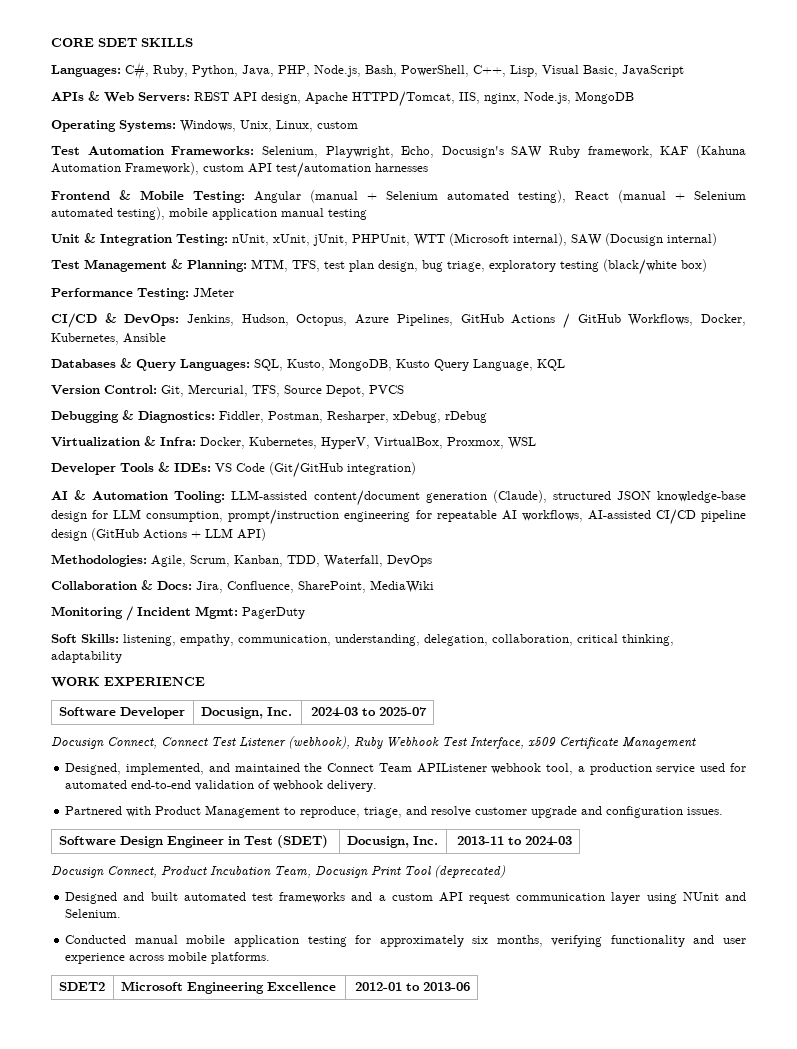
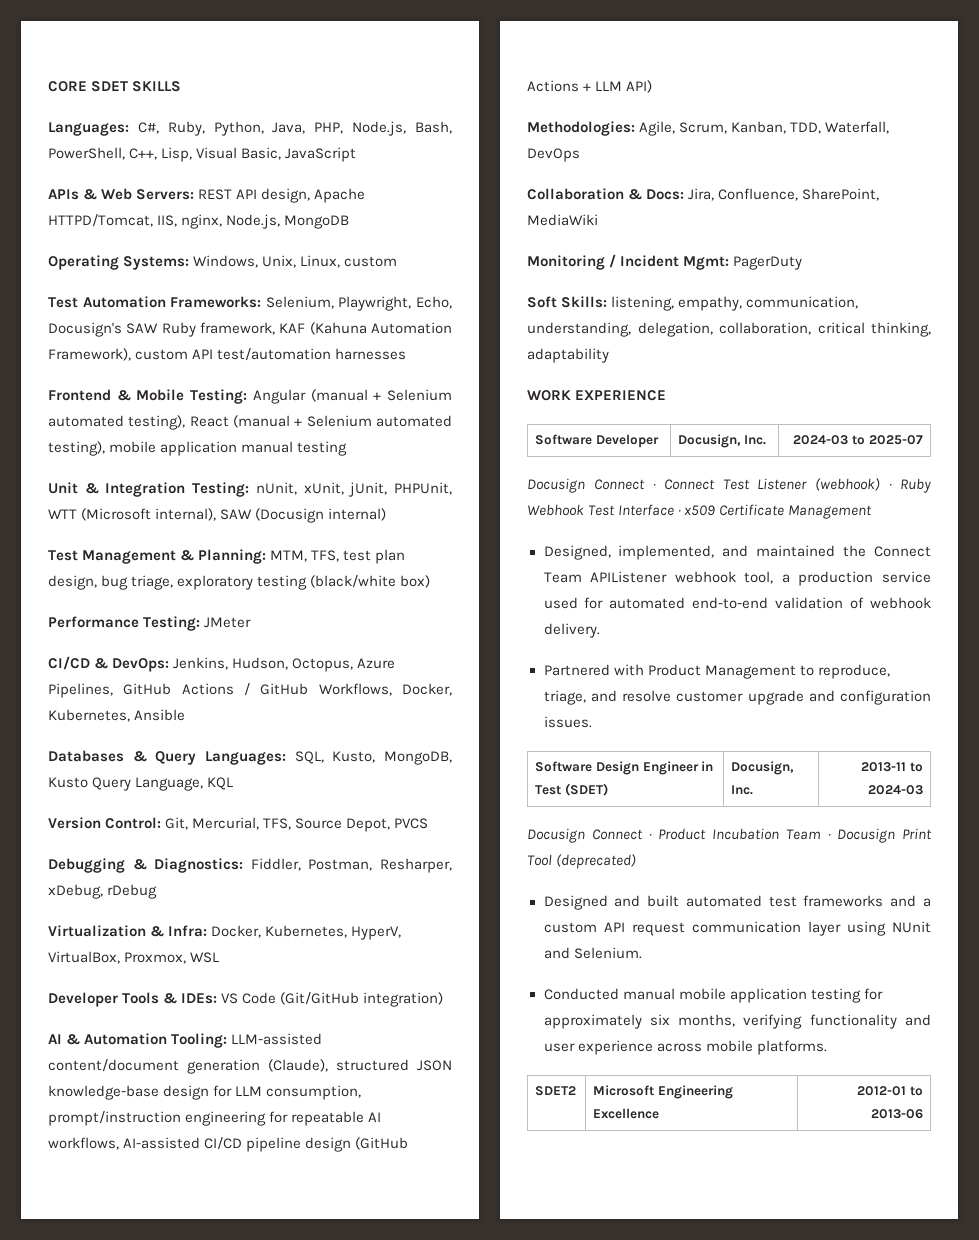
[107,737,157,749] Connect, -> [593,479,656,490] Connect ·
[288,736,350,749] (webhook), -> [815,478,893,491] (webhook) ·
[470,737,524,749] Interface, -> [618,504,682,516] Interface ·
[107,866,311,878] Connect, Product Incubation Team, -> [592,828,831,840] Connect · Product Incubation Team ·

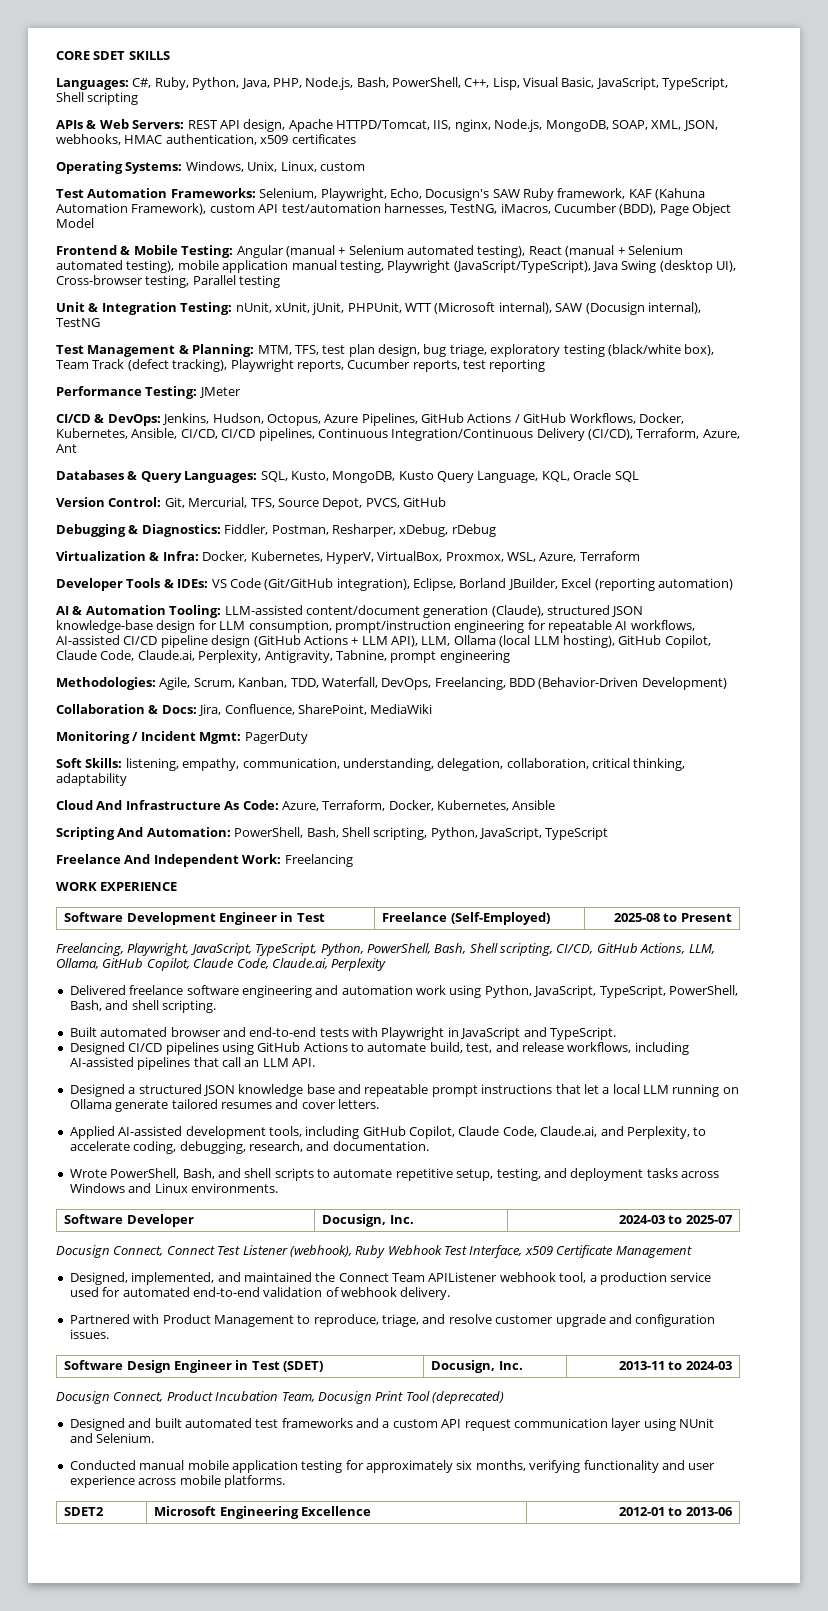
[285,147,357,162] JavaScript -> [595,77,729,90] [56,92,139,105] JavaScript, TypeScript, Shell scripting
[284,215,350,229] MongoDB -> [545,120,718,132] [56,134,356,145] MongoDB, SOAP, XML, JSON, webhooks, HMAC authentication, x509 certificates
[335,348,407,360] harnesses -> [383,203,732,216] [56,218,94,228] harnesses, TestNG, iMacros, Cucumber (BDD), Page Object Model
(294, 447) none -> [339,260,737,273] [56,275,236,288] testing, Playwright (JavaScript/TypeScript), Java Swing (desktop UI), Cross-browser testing, Parallel
[328,508,387,521] internal) -> [647,302,701,314] [56,318,100,327] internal), TestNG
[400,575,431,588] box) -> [684,344,715,356] [56,359,546,372] box), Team Track (defect tracking), Playwright reports, Cucumber reports, test reporting
[134,709,186,721] Ansible -> [131,428,740,441] [56,444,77,453] Ansible, CI/CD, CI/CD pipelines, Continuous Integration/Continuous Delivery (CI/CD), Terraform, Azure, Ant
[207,777,234,790] KQL -> [541,470,639,482] KQL, Oracle SQL
[394,818,429,829] PVCS -> [365,497,446,508] PVCS, GitHub
[190,952,220,963] WSL -> [507,551,640,562] WSL, Azure, Terraform
[363,992,444,1007] integration) -> [336,578,733,591] integration), Eclipse, Borland JBuilder, Excel (reporting automation)
[626,80,653,93] API) -> [391,635,711,648] [56,650,510,663] API), LLM, Ollama (local LLM hosting), GitHub Copilot, Claude Code, Claude.ai, Perplexity, Antigravity, Tabnine, prompt engineering
[527,148,580,162] DevOps -> [381,677,727,690] DevOps, Freelancing, BDD (Behavior-Driven Development)
[527,390,667,401] WORK EXPERIENCE -> [56,800,556,811] [56,827,609,840] [56,854,353,867] [56,882,178,891] [64,912,325,925] [382,912,550,925] [614,913,732,922] [56,943,715,956] [56,958,387,971] [69,985,738,998] [69,1000,216,1013] [69,1027,616,1040] [69,1042,689,1055] [69,1057,315,1070] [69,1084,739,1097] [69,1099,379,1112] [69,1126,707,1139] [69,1141,429,1154] [69,1168,719,1181] [69,1183,278,1193] Cloud And Infrastructure As Code: Azure, Terraform, Docker, Kubernetes, Ansible // Scripting And Automation: PowerShell, Bash, Shell scripting, Python, JavaScript, TypeScript // Freelance And Independent Work: Freelancing // WORK EXPERIENCE // Software Development Engineer in Test | Freelance (Self-Employed) | 2025-08 to Present // Freelancing, Playwright, JavaScript, TypeScript, Python, PowerShell, Bash, Shell scripting, CI/CD, GitHub Actions, LLM, Ollama, GitHub Copilot, Claude Code, Claude.ai, Perplexity // Delivered freelance software engineering and automation work using Python, JavaScript, TypeScript, PowerShell, Bash, and shell scripting. // Built automated browser and end-to-end tests with Playwright in JavaScript and TypeScript. // Designed CI/CD pipelines using GitHub Actions to automate build, test, and release workflows, including AI-assisted pipelines that call an LLM API. // Designed a structured JSON knowledge base and repeatable prompt instructions that let a local LLM running on Ollama generate tailored resumes and cover letters. // Applied AI-assisted development tools, including GitHub Copilot, Claude Code, Claude.ai, and Perplexity, to accelerate coding, debugging, research, and documentation. // Wrote PowerShell, Bash, and shell scripts to automate repetitive setup, testing, and deployment tasks across Windows and Linux environments.
[593,479,656,490] Connect · -> [113,1246,164,1256] Connect,
[815,478,893,491] (webhook) · -> [289,1245,352,1257] (webhook),
[618,504,682,516] Interface · -> [469,1245,523,1258] Interface,
[592,828,831,840] Connect · Product Incubation Team · -> [113,1391,315,1402] Connect, Product Incubation Team,

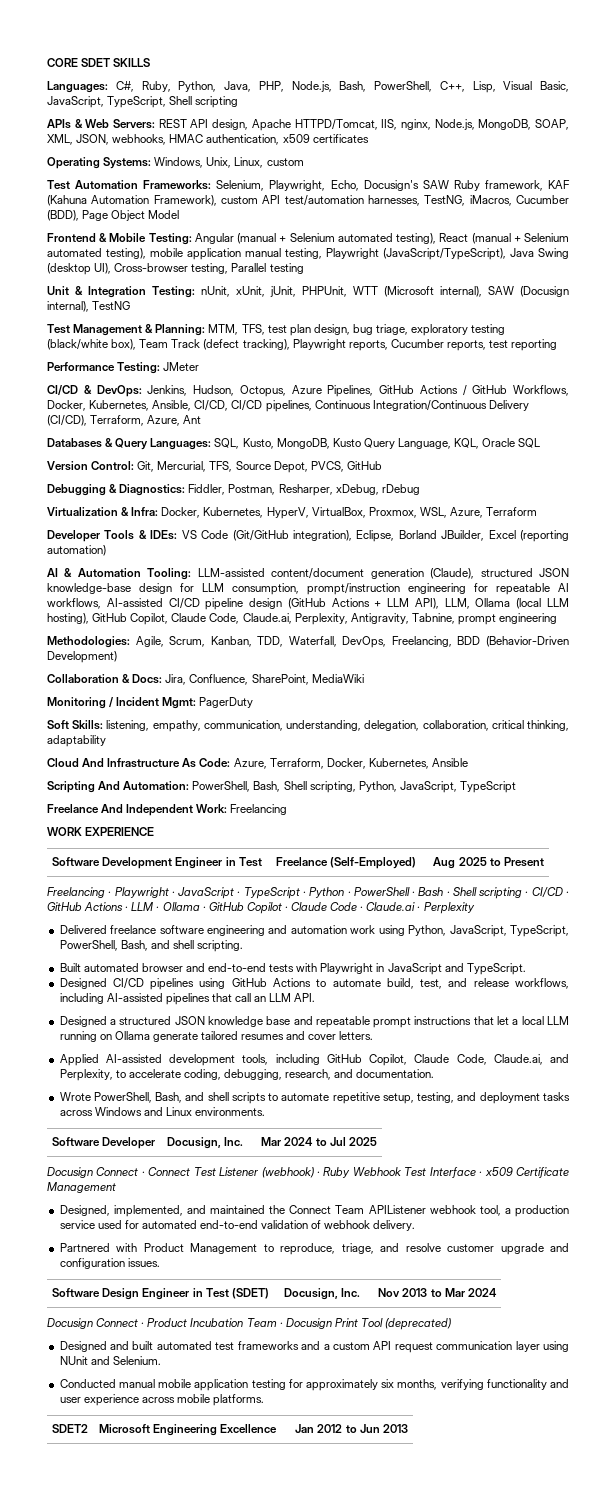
[614,913,661,922] 2025-08 -> [433,857,487,869] Aug 2025
[56,943,715,956] [56,958,328,971] Freelancing, Playwright, JavaScript, TypeScript, Python, PowerShell, Bash, Shell scripting, CI/CD, GitHub Actions, LLM, Ollama, GitHub Copilot, Claude Code, Claude.ai, -> [47,887,569,899] [47,902,421,914] Freelancing · Playwright · JavaScript · TypeScript · Python · PowerShell · Bash · Shell scripting · CI/CD · GitHub Actions · LLM · Ollama · GitHub Copilot · Claude Code · Claude.ai ·
[619,1215,733,1224] [56,1245,164,1258] 2024-03 to 2025-07 // Docusign Connect, -> [261,1137,377,1146] [47,1167,145,1178] Mar 2024 to Jul 2025 // Docusign Connect ·
[289,1245,352,1257] (webhook), -> [261,1167,320,1178] (webhook) ·
[469,1245,523,1258] Interface, -> [429,1167,483,1178] Interface ·
[619,1361,732,1370] [56,1391,315,1404] 2013-11 to 2024-03 // Docusign Connect, Product Incubation Team, -> [378,1288,497,1297] [47,1318,283,1329] Nov 2013 to Mar 2024 // Docusign Connect · Product Incubation Team ·
[619,1507,733,1516] 2012-01 to 2013-06 -> [295,1424,408,1433] Jan 2012 to Jun 2013

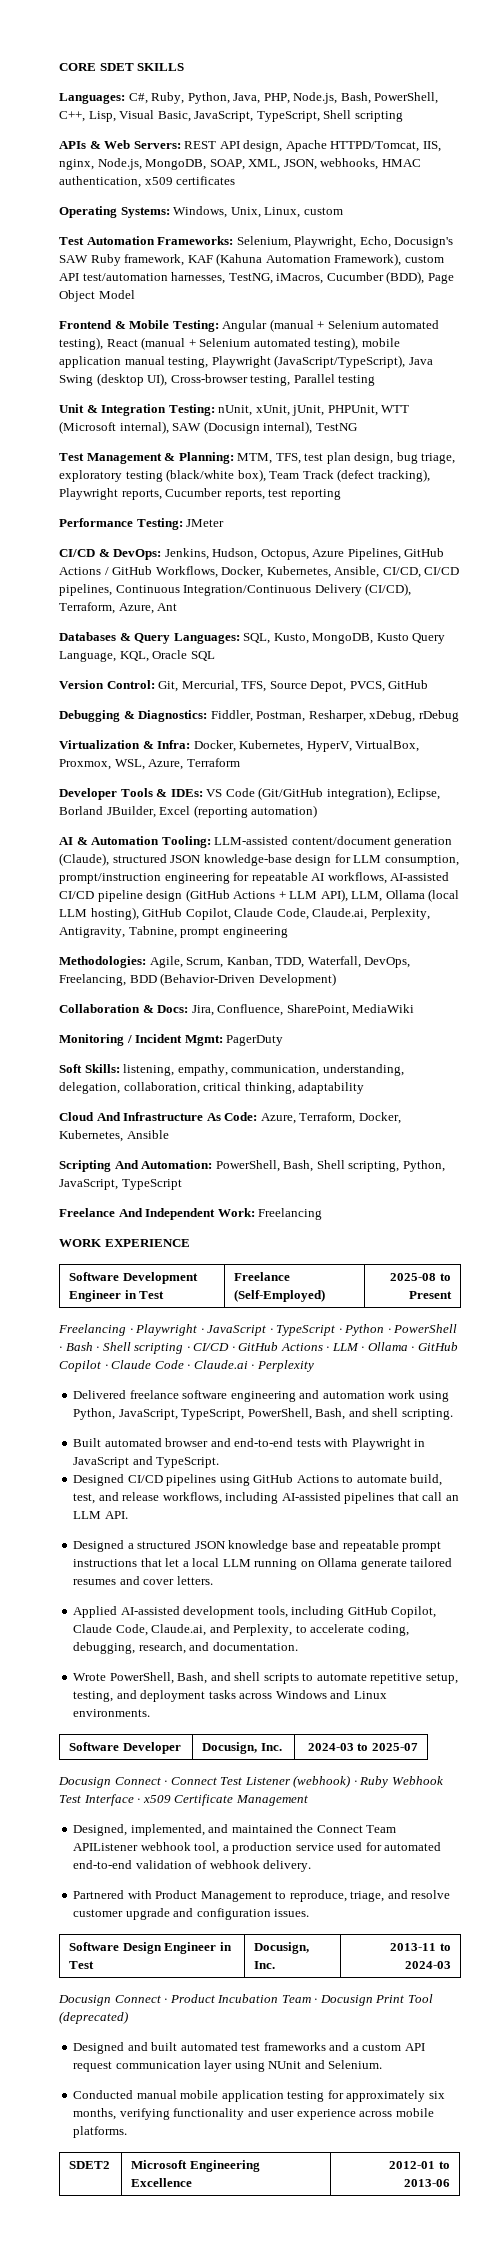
[433,857,487,869] Aug 2025 -> [390,1273,437,1281] 2025-08
[261,1137,377,1146] Mar 2024 to Jul 2025 -> [307,1743,418,1751] 2024-03 to 2025-07
[231,1288,269,1299] [284,1288,361,1300] [378,1288,497,1297] (SDET) | Docusign, Inc. | Nov 2013 to Mar 2024 -> [254,1942,310,1954] [254,1961,276,1969] [390,1943,451,1951] [404,1961,451,1969] | Docusign, Inc. | 2013-11 to 2024-03
[295,1424,408,1433] Jan 2012 to Jun 2013 -> [389,2161,450,2169] [403,2179,450,2187] 2012-01 to 2013-06

